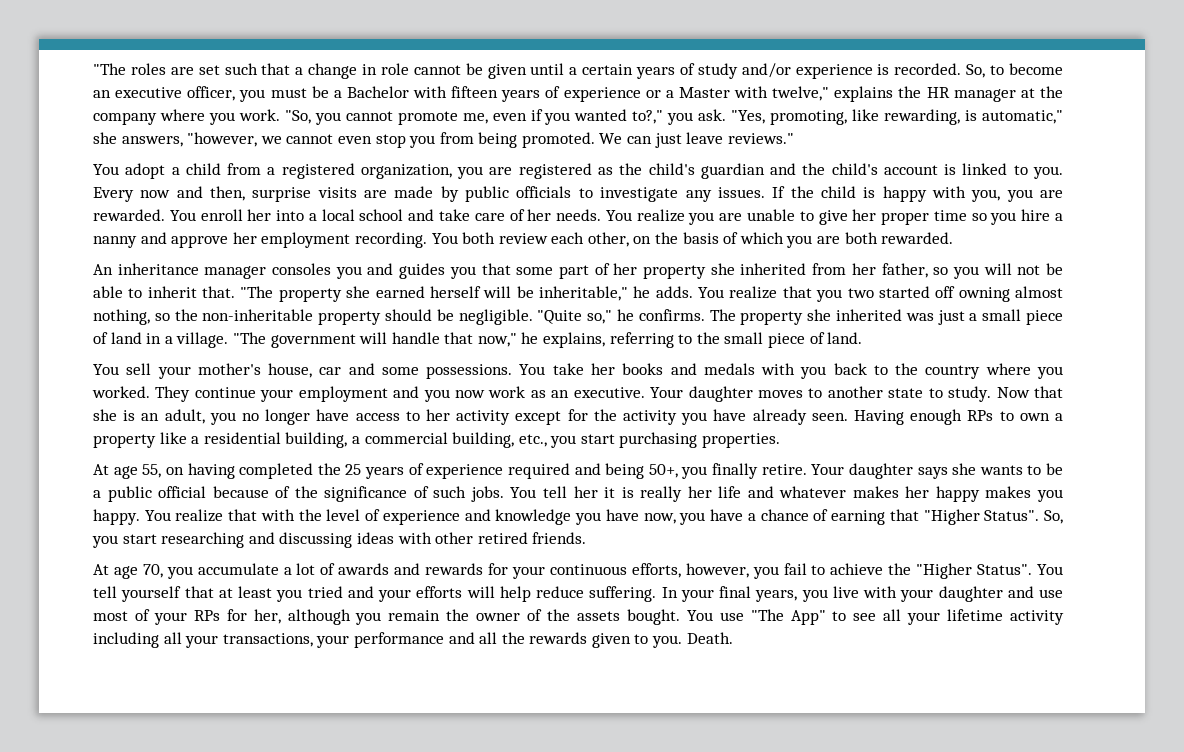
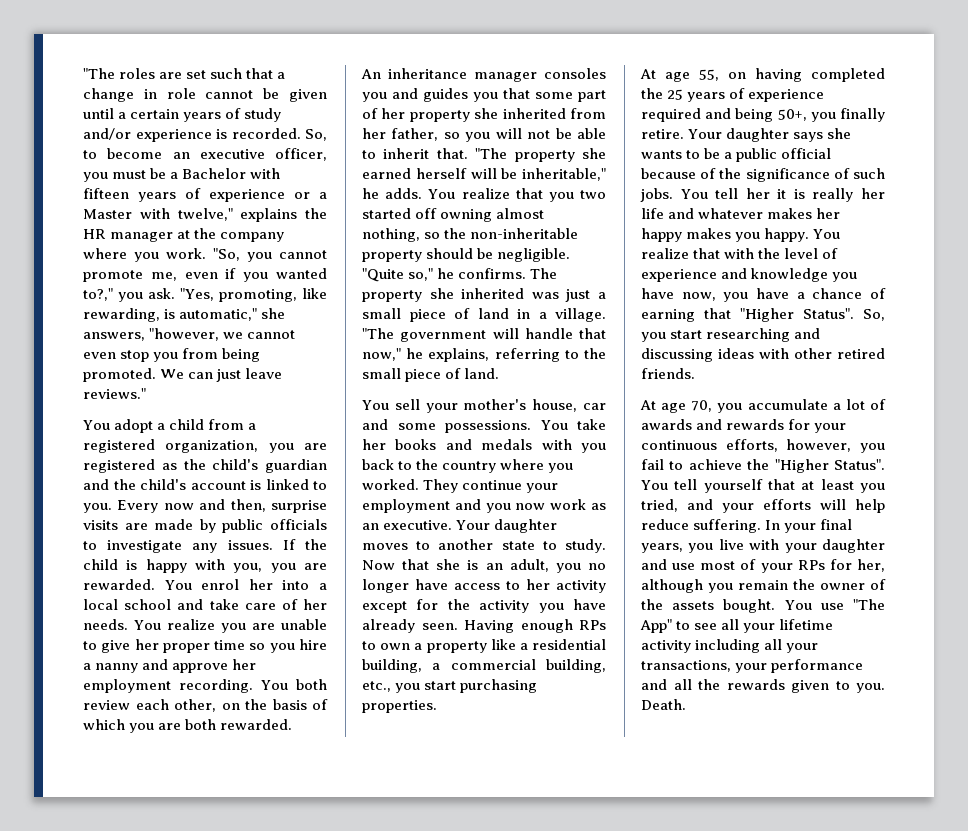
[200,209,243,221] enroll -> [201,579,240,590] enrol
[307,586,343,598] tried -> [641,499,678,512] tried,

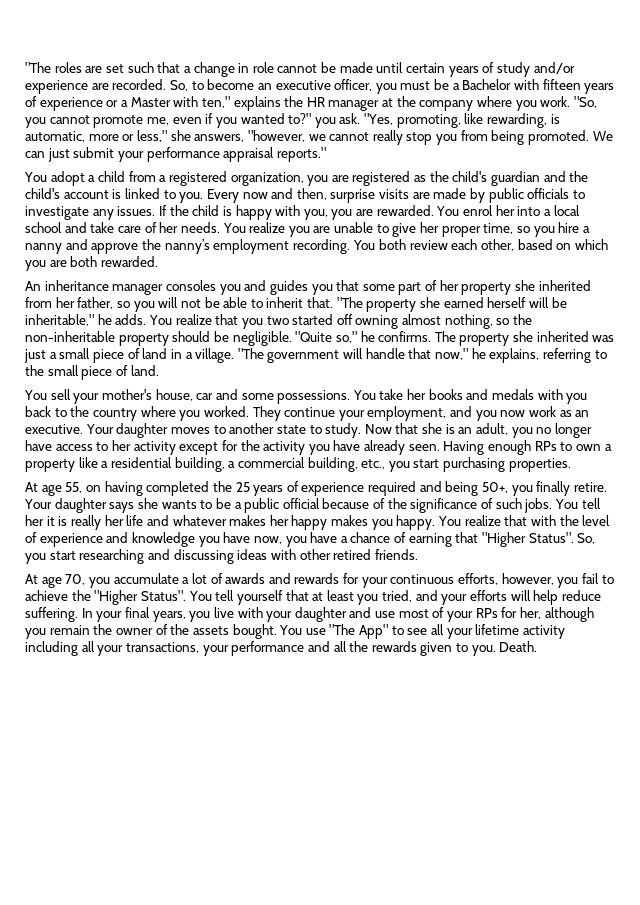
[289,89,327,102] [83,108,127,119] given until a -> [339,62,404,73] made until
[216,129,227,139] is -> [91,83,109,90] are
[177,208,233,221] twelve," -> [201,96,230,108] ten,"
[83,288,113,301] to?," -> [288,113,312,124] to?"
[179,308,258,321] automatic," -> [25,130,167,142] automatic, more or less,"
[83,352,116,359] even -> [372,130,403,145] really
[245,368,283,379] [83,388,146,399] leave reviews." -> [73,147,326,162] submit your performance appraisal reports."
[214,640,246,650] time -> [483,223,514,234] time,
[232,659,257,670] her -> [141,239,210,254] the nanny’s
[221,699,328,710] on the basis of -> [517,239,572,250] based on
[362,499,450,513] employment -> [367,406,447,421] employment,

